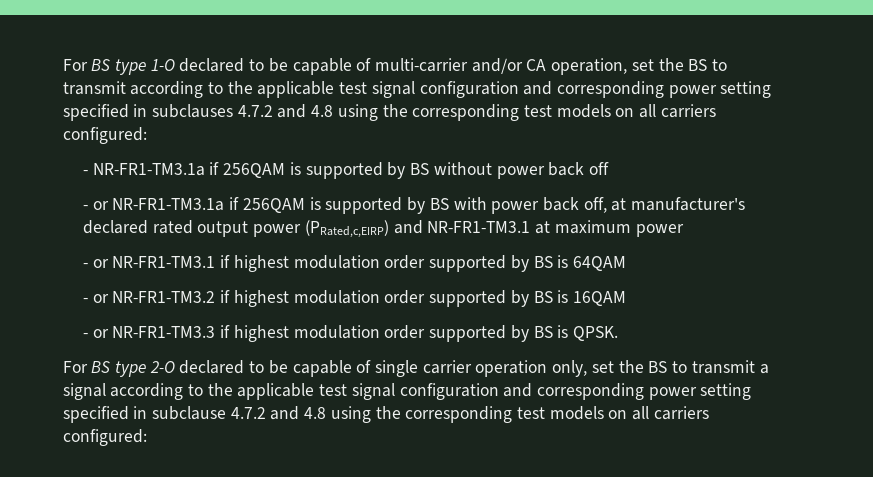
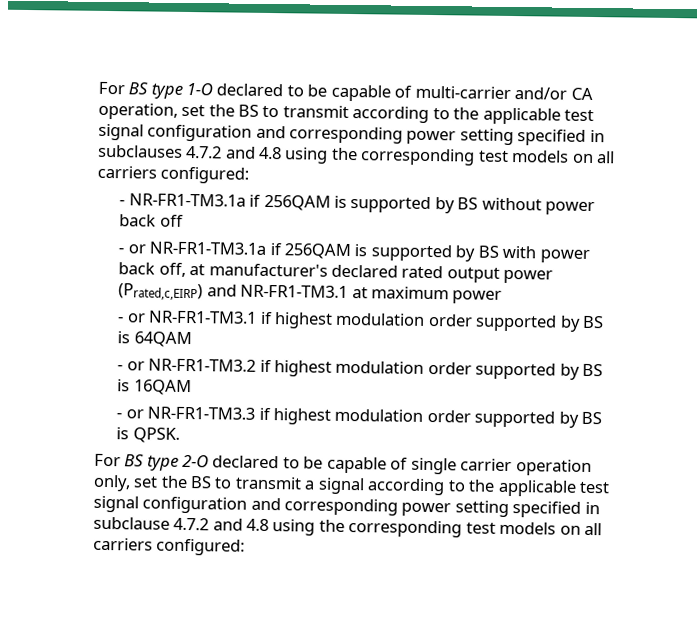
[304,220,389,238] (PRated,c,EIRP) -> [118,283,204,301] (Prated,c,EIRP)

